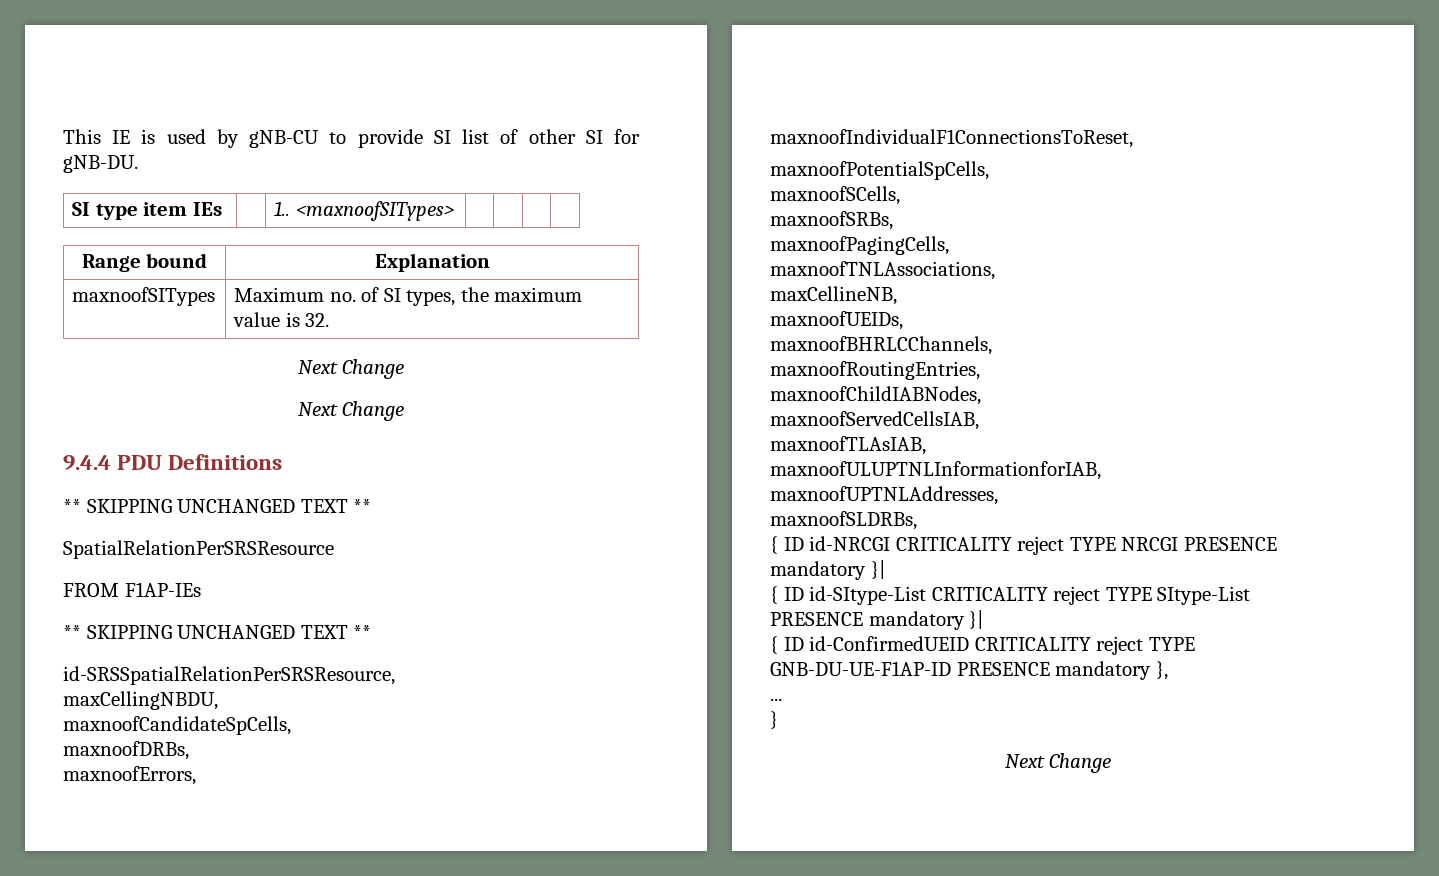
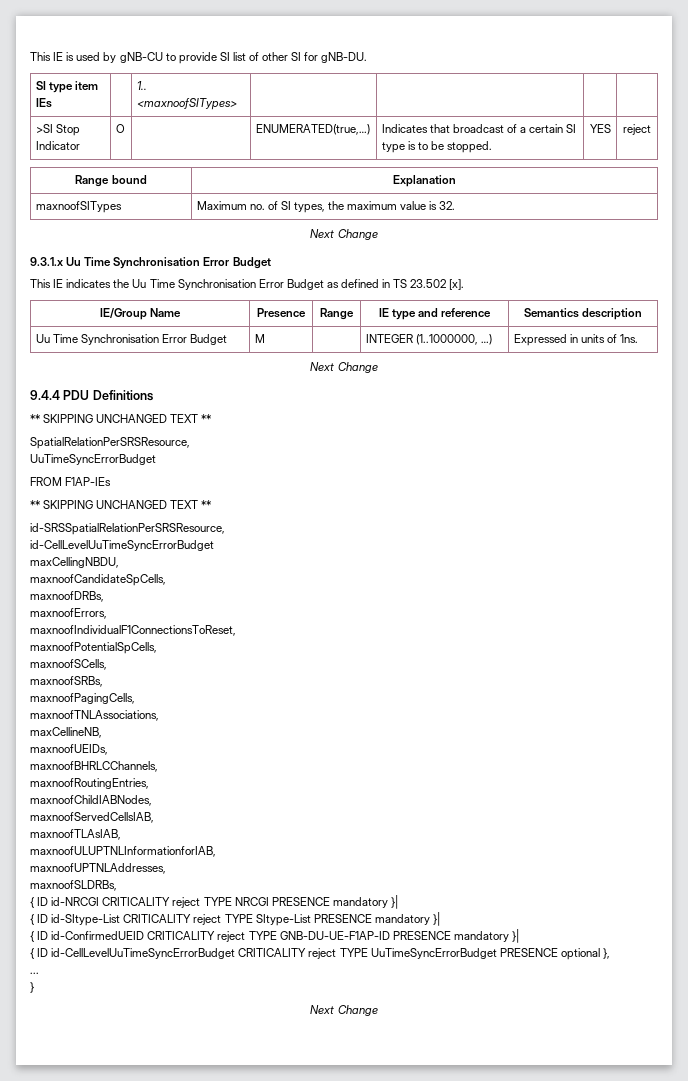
(454, 211) none -> [35,124,80,136] [35,141,80,150] [115,124,125,133] [255,124,370,135] [381,124,577,133] [381,141,492,153] [589,124,611,133] [623,124,651,135] // >SI Stop Indicator | O | | ENUMERATED(true,…) | Indicates that broadcast of a certain SI type is to be stopped. | YES | reject
(405, 369) none -> [30,257,271,269] [30,279,465,290] [99,308,182,320] [257,308,306,318] [320,308,354,320] [378,308,492,320] [523,308,643,320] [35,334,227,345] [254,334,265,343] [365,334,492,345] [513,334,638,346] // 9.3.1.x Uu Time Synchronisation Error Budget // This IE indicates the Uu Time Synchronisation Error Budget as defined in TS 23.502 [x]. // IE/Group Name | Presence | Range | IE type and reference | Semantics description // Uu Time Synchronisation Error Budget | M | | INTEGER (1..1000000, …) | Expressed in units of 1ns.
[63,540,334,559] SpatialRelationPerSRSResource -> [30,437,190,449] [30,454,156,465] SpatialRelationPerSRSResource, // UuTimeSyncErrorBudget
(395, 675) none -> [30,540,214,551] // id-CellLevelUuTimeSyncErrorBudget
(1152, 670) none -> [511,929,519,943] [30,948,600,960] }| // { ID id-CellLevelUuTimeSyncErrorBudget CRITICALITY reject TYPE UuTimeSyncErrorBudget PRESENCE optional

